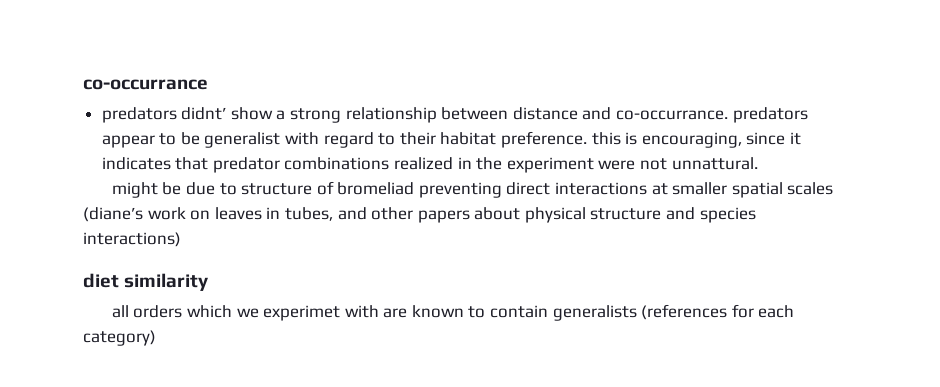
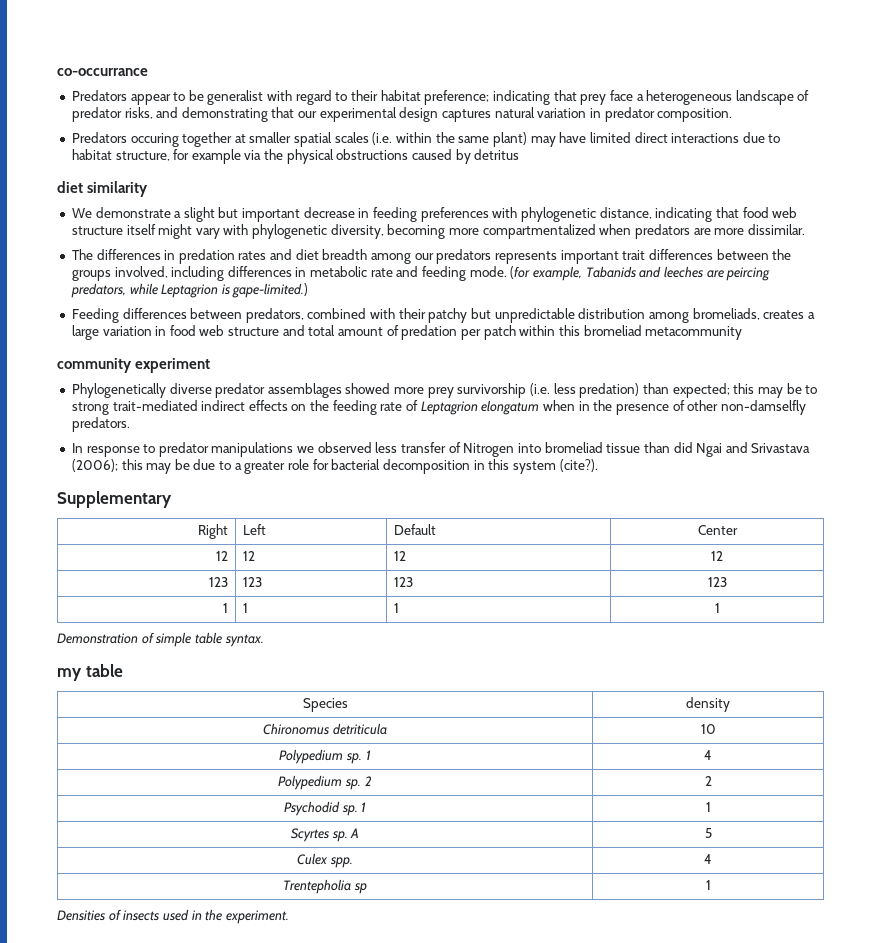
[101,107,808,123] predators didnt’ show a strong relationship between distance and co-occurrance. predators -> [71,90,127,101] Predators
[501,131,801,148] [101,157,758,173] [111,181,834,198] [83,207,756,223] [83,232,181,247] [83,273,209,291] [111,304,795,321] [83,330,156,346] preference. this is encouraging, since it indicates that predator combinations realized in the experiment were not unnattural. // might be due to structure of bromeliad preventing direct interactions at smaller spatial scales (diane’s work on leaves in tubes, and other papers about physical structure and species interactions) // diet similarity // all orders which we experimet with are known to contain generalists (references for each category) -> [424,90,810,105] [71,107,733,122] [71,132,781,147] [71,149,520,164] [57,181,149,197] [71,207,798,222] [71,224,805,239] [71,249,792,264] [71,266,771,281] [70,283,309,298] [71,308,815,323] [71,325,743,340] [57,358,211,373] [71,383,818,398] [71,400,806,415] [71,417,130,432] [71,442,811,457] [71,459,598,474] [57,491,172,508] [198,524,229,539] [242,524,266,535] [393,524,436,535] [697,525,738,535] [216,551,229,561] [242,551,255,561] [393,551,406,561] [711,551,723,561] [209,577,229,587] [242,577,262,587] [393,577,413,587] [707,577,727,587] [223,603,229,613] [242,603,248,613] [393,603,399,613] [714,603,720,613] [57,632,264,647] [57,664,123,681] [302,698,348,712] [686,697,730,712] [263,723,387,735] [700,724,716,734] [279,749,371,764] [704,750,712,760] [278,775,372,790] [704,776,712,786] [283,801,367,816] [705,802,711,812] [290,828,360,842] [704,828,712,838] [297,853,353,868] [704,854,712,864] [283,879,367,894] [705,880,711,890] [57,909,289,924] preference; indicating that prey face a heterogeneous landscape of predator risks, and demonstrating that our experimental design captures natural variation in predator composition. // Predators occuring together at smaller spatial scales (i.e. within the same plant) may have limited direct interactions due to habitat structure, for example via the physical obstructions caused by detritus // diet similarity // We demonstrate a slight but important decrease in feeding preferences with phylogenetic distance, indicating that food web structure itself might vary with phylogenetic diversity, becoming more compartmentalized when predators are more dissimilar. // The differences in predation rates and diet breadth among our predators represents important trait differences between the groups involved, including differences in metabolic rate and feeding mode. (for example, Tabanids and leeches are peircing predators, while Leptagrion is gape-limited.) // Feeding differences between predators, combined with their patchy but unpredictable distribution among bromeliads, creates a large variation in food web structure and total amount of predation per patch within this bromeliad metacommunity // community experiment // Phylogenetically diverse predator assemblages showed more prey survivorship (i.e. less predation) than expected; this may be to strong trait-mediated indirect effects on the feeding rate of Leptagrion elongatum when in the presence of other non-damselfly predators. // In response to predator manipulations we observed less transfer of Nitrogen into bromeliad tissue than did Ngai and Srivastava (2006); this may be due to a greater role for bacterial decomposition in this system (cite?). // Supplementary // Right | Left | Default | Center // 12 | 12 | 12 | 12 // 123 | 123 | 123 | 123 // 1 | 1 | 1 | 1 // Demonstration of simple table syntax. // my table // Species | density // Chironomus detriticula | 10 // Polypedium sp. 1 | 4 // Polypedium sp. 2 | 2 // Psychodid sp. 1 | 1 // Scyrtes sp. A | 5 // Culex spp. | 4 // Trentepholia sp | 1 // Densities of insects used in the experiment.

